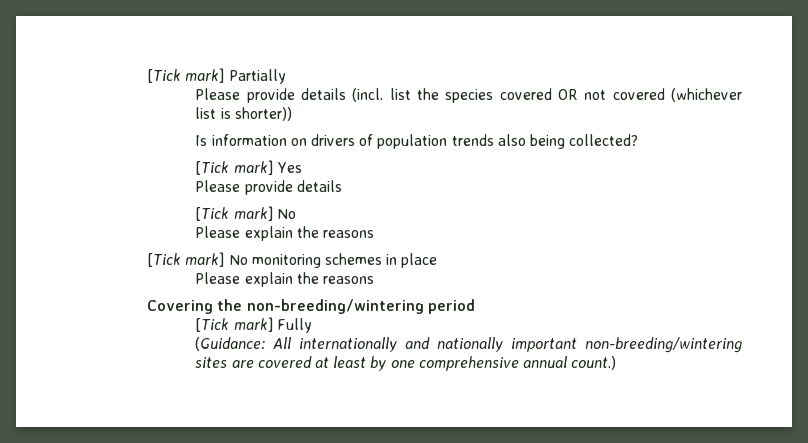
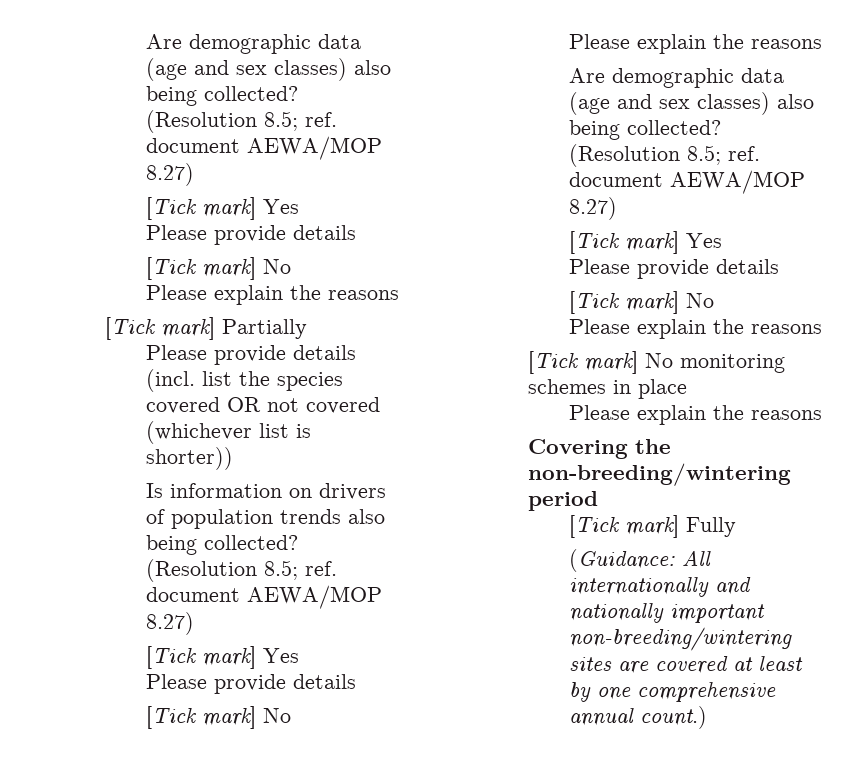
(147, 76) none -> [146,34,362,54] [146,58,392,81] [146,86,299,106] [146,110,338,133] [146,136,383,160] [146,163,195,186] [146,197,300,220] [146,225,357,245] [146,257,292,280] [146,285,400,305] Are demographic data (age and sex classes) also being collected? (Resolution 8.5; ref. document AEWA/MOP 8.27) // [Tick mark] Yes // Please provide details // [Tick mark] No // Please explain the reasons //
(639, 140) none -> [146,559,338,582] [146,585,383,609] [146,612,195,635] [146,646,300,669] [146,674,357,694] [146,706,292,729] [569,34,823,54] [569,68,785,88] [569,92,815,115] [569,120,722,140] [569,144,761,167] [569,170,806,194] [569,197,618,220] (Resolution 8.5; ref. document AEWA/MOP 8.27) // [Tick mark] Yes // Please provide details // [Tick mark] No // Please explain the reasons // Are demographic data (age and sex classes) also being collected? (Resolution 8.5; ref. document AEWA/MOP 8.27)

